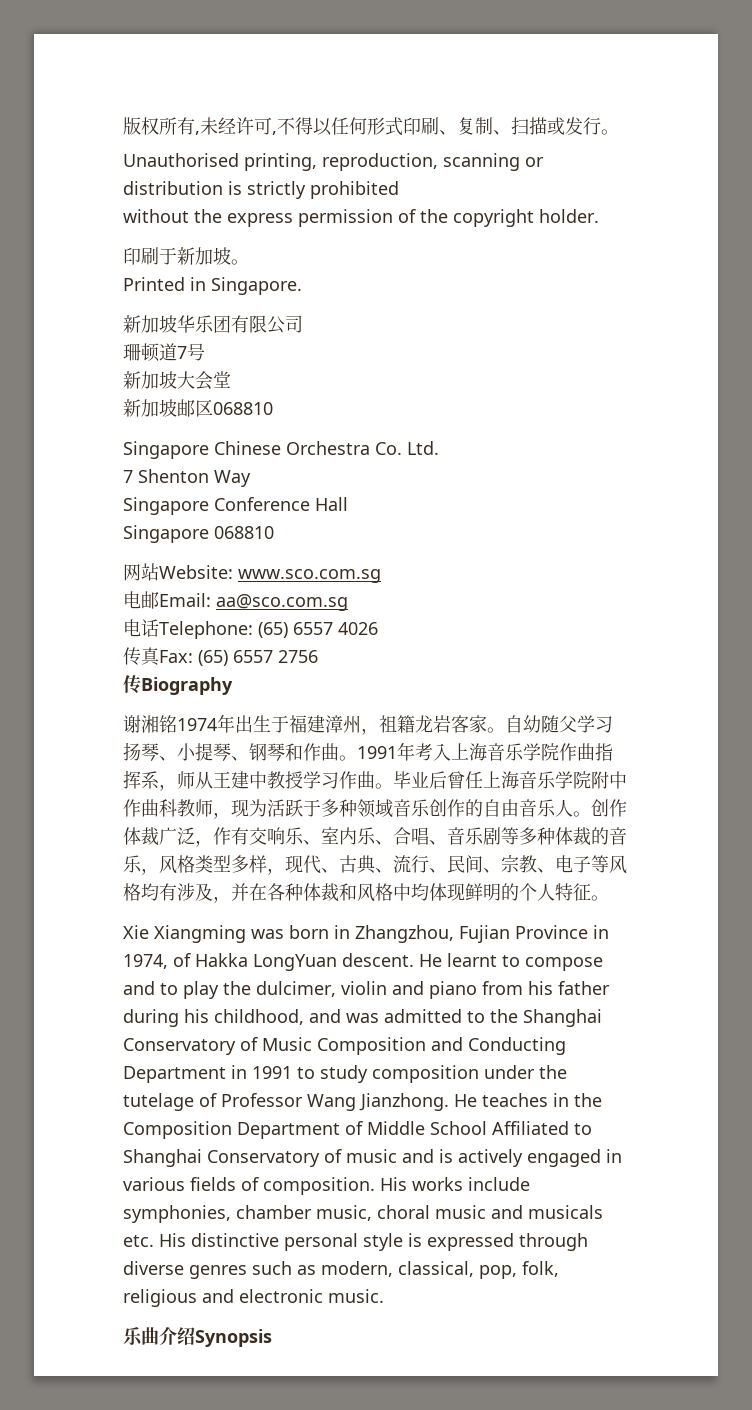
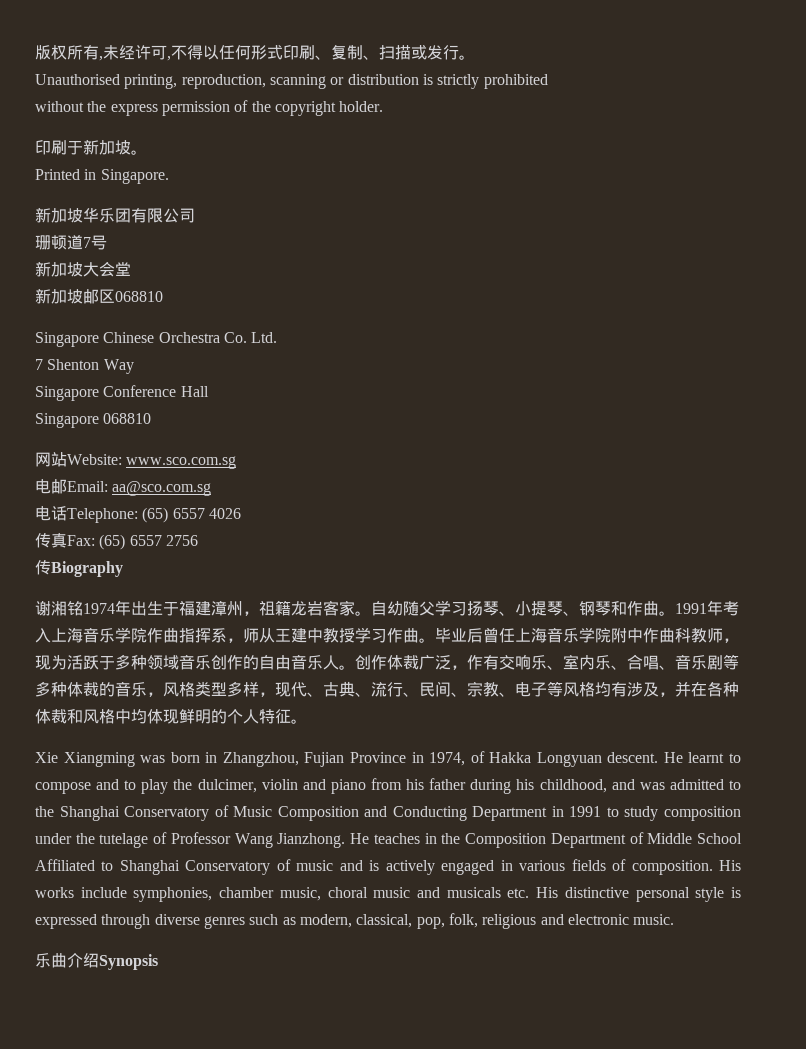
[253,954,337,971] LongYuan -> [536,752,602,767] Longyuan

